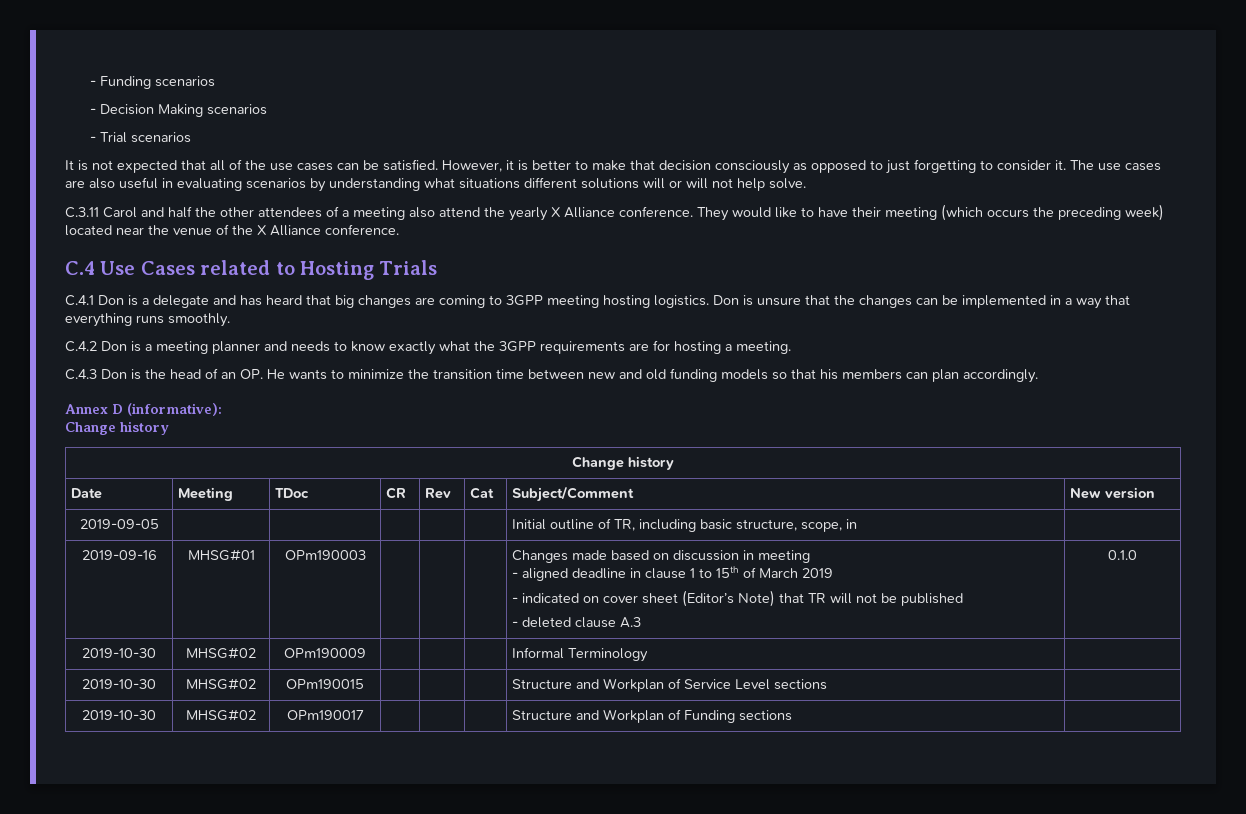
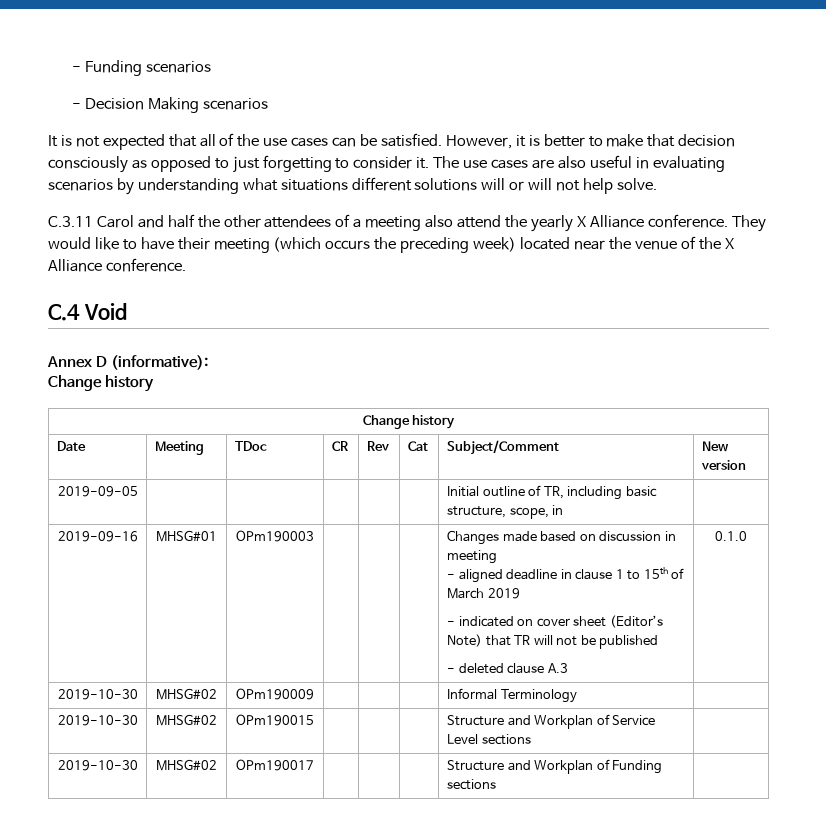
[89,132,191,143] // - Trial scenarios -> (268, 104) none
[100,260,438,280] [65,295,1130,309] [65,313,230,327] [65,340,791,355] [65,368,1038,383] Use Cases related to Hosting Trials // C.4.1 Don is a delegate and has heard that big changes are coming to 3GPP meeting hosting logistics. Don is unsure that the changes can be implemented in a way that everything runs smoothly. // C.4.2 Don is a meeting planner and needs to know exactly what the 3GPP requirements are for hosting a meeting. // C.4.3 Don is the head of an OP. He wants to minimize the transition time between new and old funding models so that his members can plan accordingly. -> [83,303,127,320] Void

